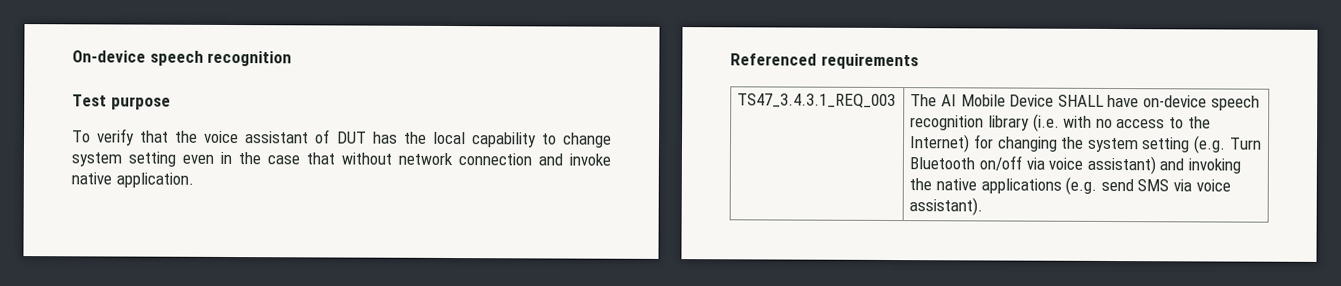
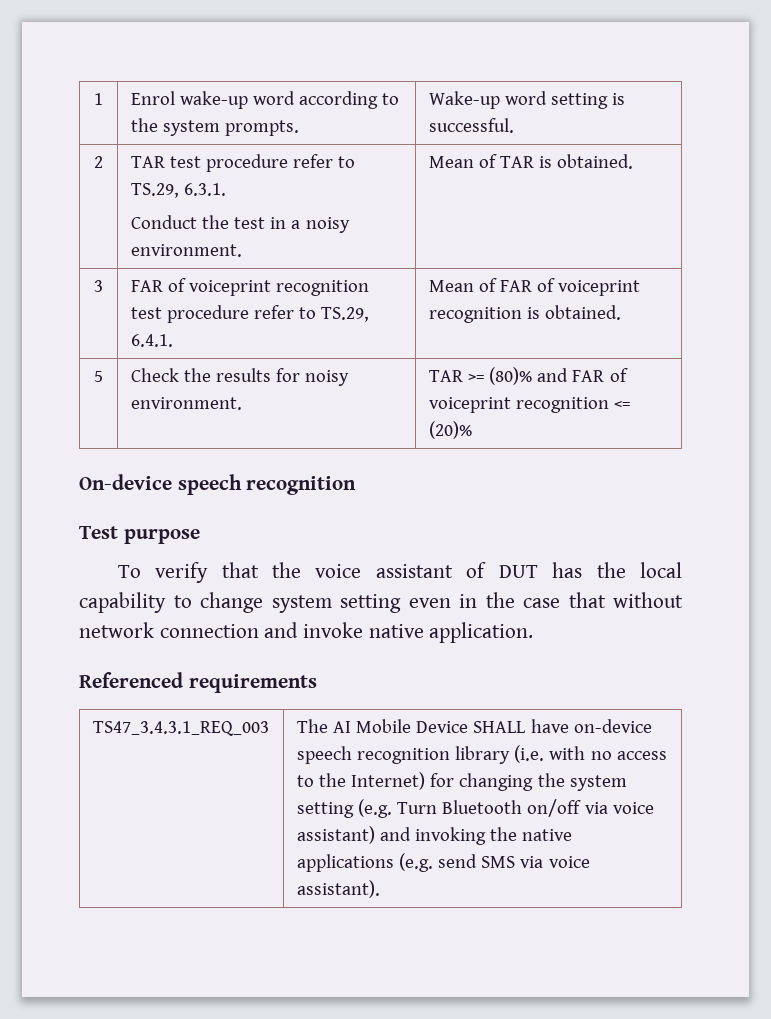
(72, 56) none -> [94,93,103,105] [130,91,400,109] [130,118,300,136] [428,91,626,109] [428,118,514,133] [94,156,103,168] [130,154,356,172] [130,183,226,198] [130,215,350,233] [130,244,242,257] [428,154,634,169] [94,280,103,292] [130,278,370,296] [130,305,370,323] [130,334,173,347] [428,278,641,296] [428,305,622,323] [94,371,103,382] [130,368,350,386] [130,397,242,410] [428,367,628,385] [428,397,631,413] [428,421,472,439] 1 | Enrol wake-up word according to the system prompts. | Wake-up word setting is successful. // 2 | TAR test procedure refer to TS.29, 6.3.1. // Conduct the test in a noisy environment. | Mean of TAR is obtained. // 3 | FAR of voiceprint recognition test procedure refer to TS.29, 6.4.1. | Mean of FAR of voiceprint recognition is obtained. // 5 | Check the results for noisy environment. | TAR >= (80)% and FAR of voiceprint recognition <= (20)% //

